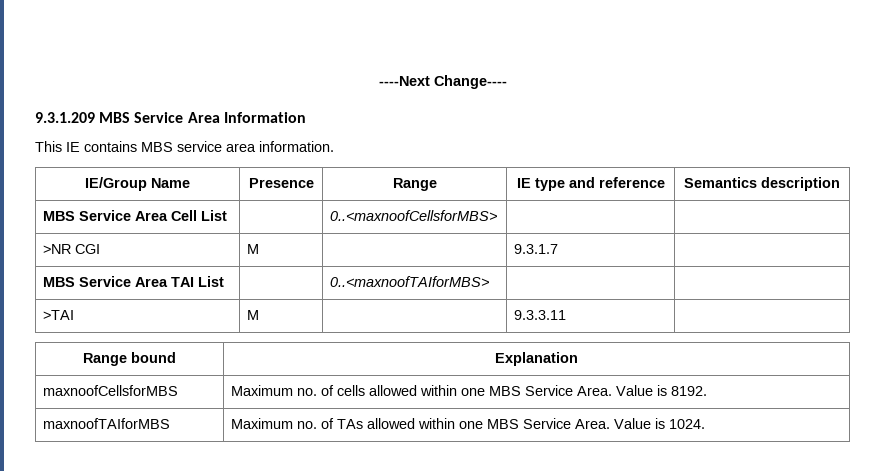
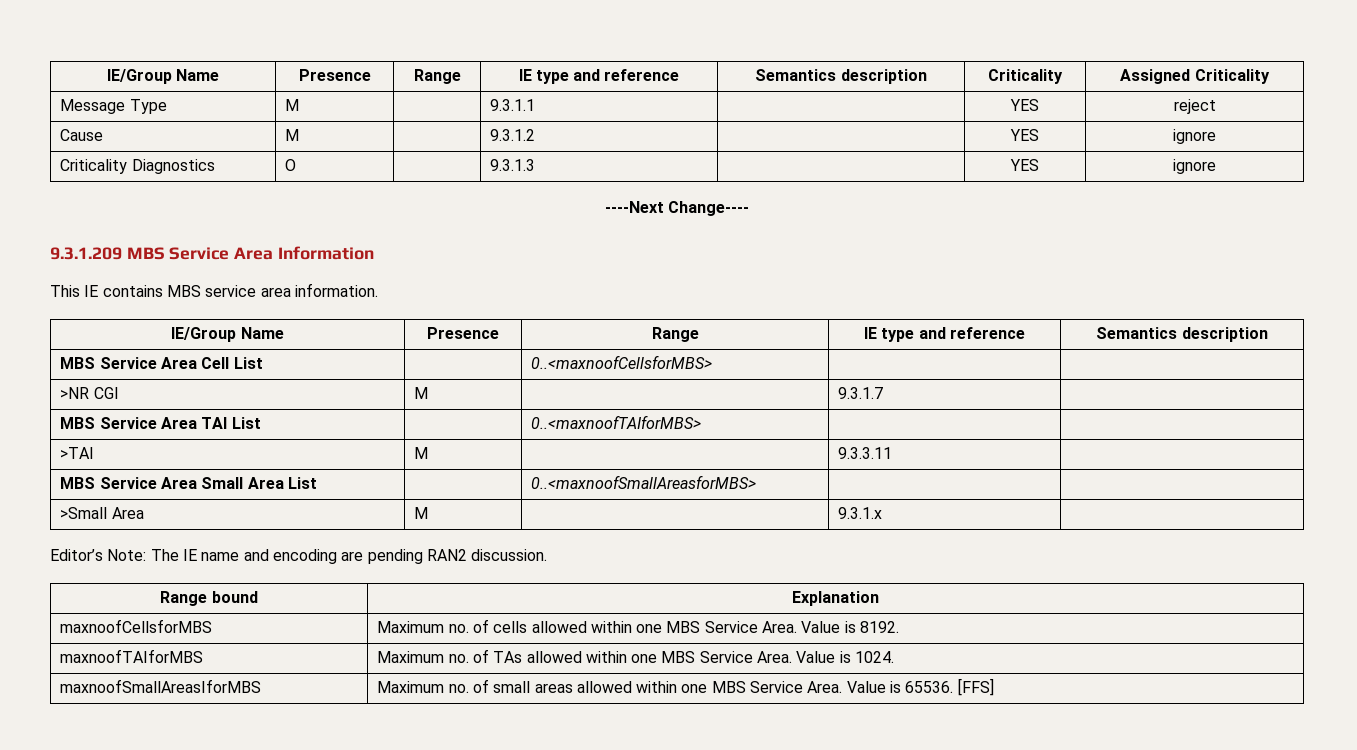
(378, 81) none -> [106,69,220,84] [298,69,371,81] [413,69,461,84] [518,69,680,84] [755,69,927,84] [988,69,1063,84] [1120,69,1270,84] [60,99,167,114] [285,99,300,111] [490,99,536,111] [1010,99,1039,111] [1173,99,1216,114] [60,129,104,141] [285,129,300,141] [490,129,536,141] [1010,129,1039,141] [1173,129,1216,144] [60,159,215,174] [285,159,297,171] [490,159,536,171] [1010,159,1039,171] [1173,159,1216,174] IE/Group Name | Presence | Range | IE type and reference | Semantics description | Criticality | Assigned Criticality // Message Type | M | | 9.3.1.1 | | YES | reject // Cause | M | | 9.3.1.2 | | YES | ignore // Criticality Diagnostics | O | | 9.3.1.3 | | YES | ignore //
(567, 315) none -> [60,477,317,489] [531,475,757,489] [60,507,144,519] [414,507,429,519] [838,507,883,519] [50,549,548,564] // MBS Service Area Small Area List | | 0..<maxnoofSmallAreasforMBS> | | // >Small Area | M | | 9.3.1.x | // Editor’s Note: The IE name and encoding are pending RAN2 discussion.
(706, 424) none -> [60,679,262,693] [377,678,994,696] // maxnoofSmallAreasIforMBS | Maximum no. of small areas allowed within one MBS Service Area. Value is 65536. [FFS]

